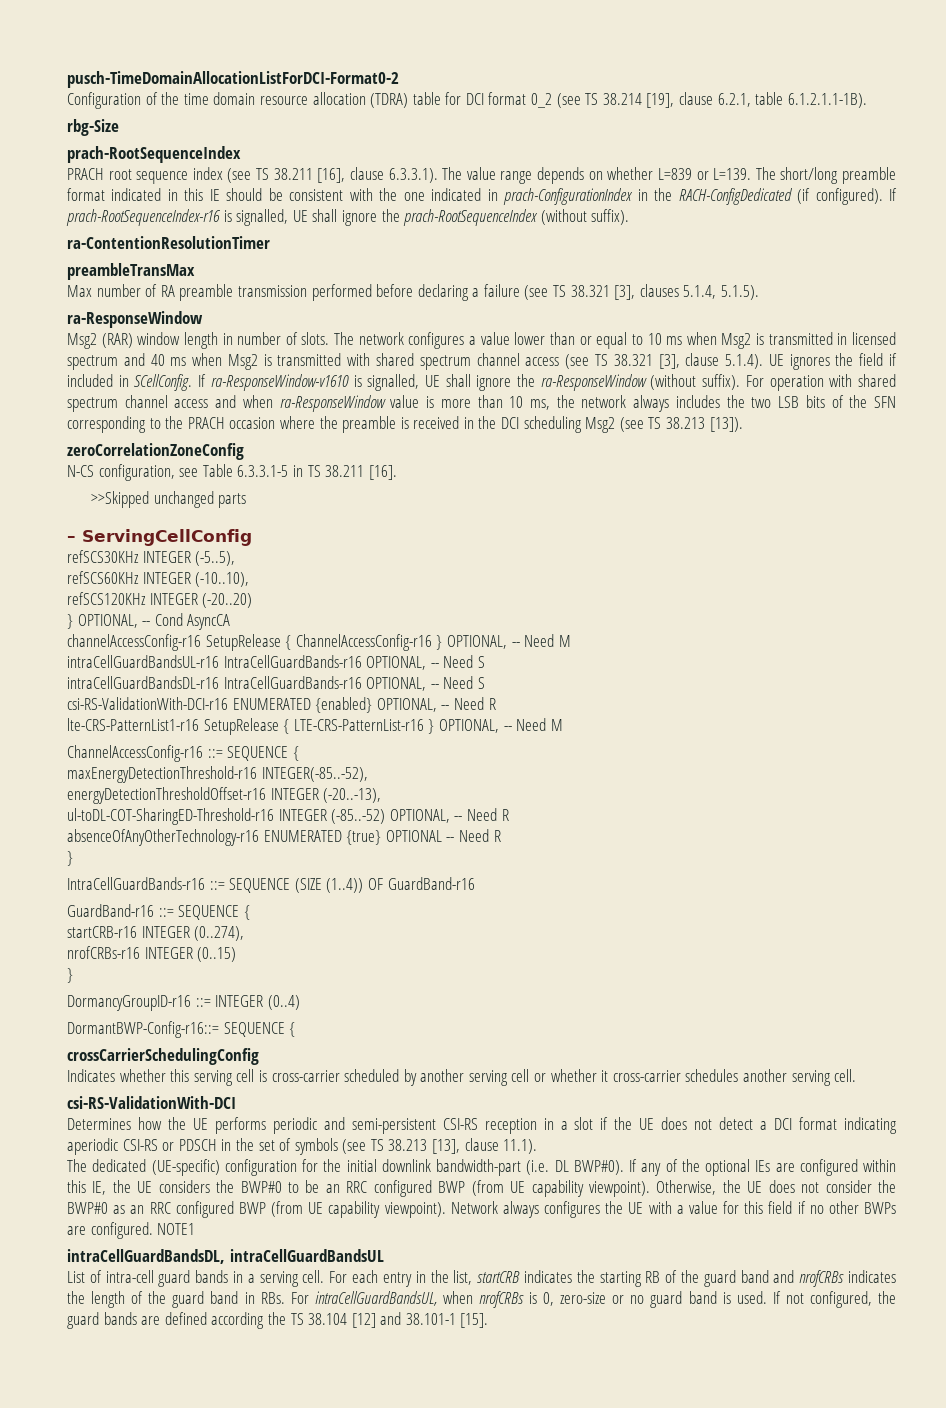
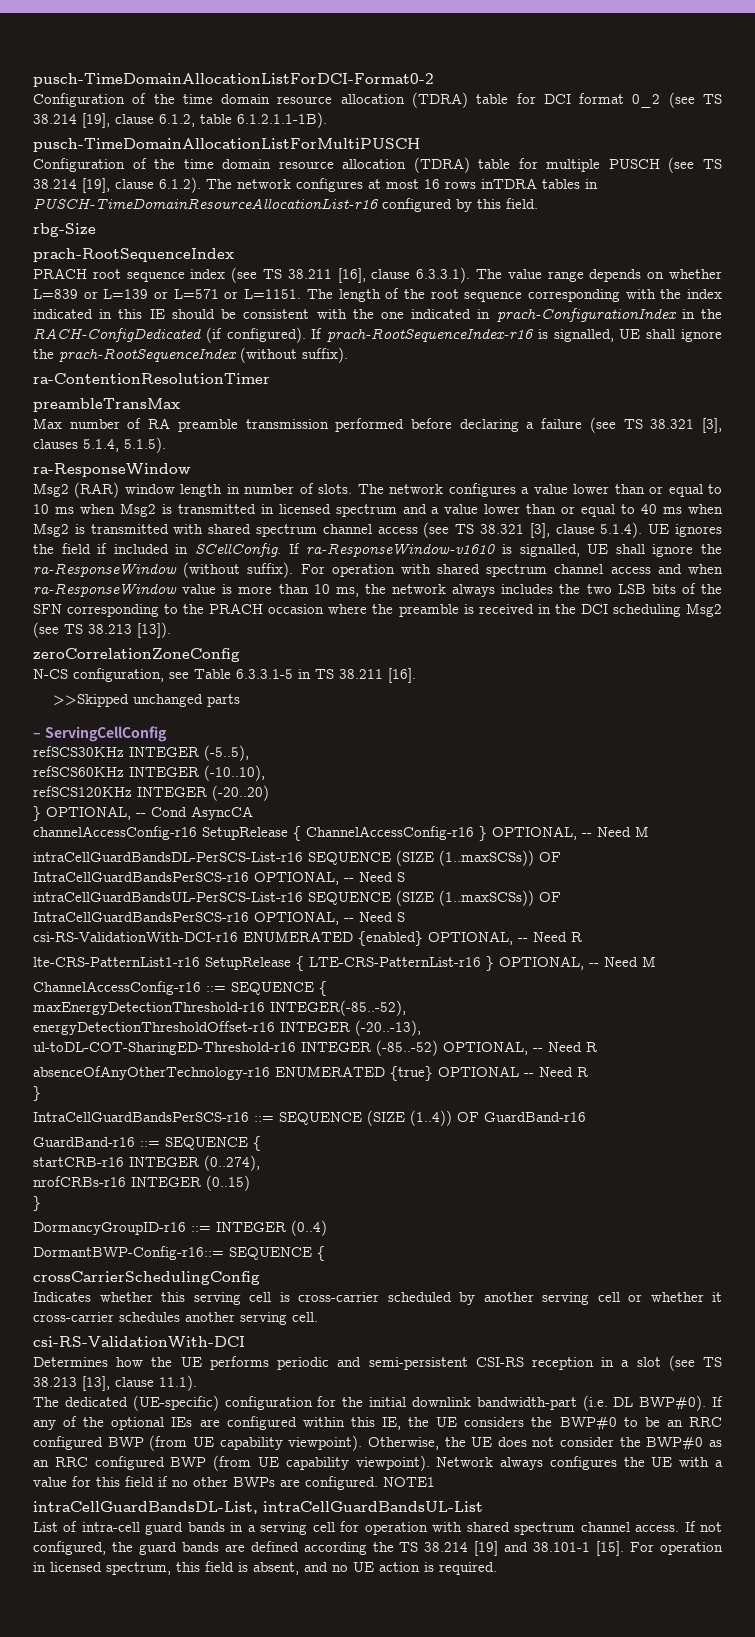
[717,93,751,107] 6.2.1, -> [159,114,195,127] 6.1.2,
(867, 100) none -> [33,138,420,152] [33,157,723,173] [33,177,598,193] [33,198,538,212] // pusch-TimeDomainAllocationListForMultiPUSCH // Configuration of the time domain resource allocation (TDRA) table for multiple PUSCH (see TS 38.214 [19], clause 6.1.2). The network configures at most 16 rows inTDRA tables in PUSCH-TimeDomainResourceAllocationList-r16 configured by this field.
[713,167,896,184] [67,188,105,201] L=139. The short/long preamble format -> [103,288,722,302] L=139 or L=571 or L=1151. The length of the root sequence corresponding with the index
(145, 359) none -> [431,504,636,517] a value lower than or equal to
[67,655,485,670] [67,676,362,689] intraCellGuardBandsUL-r16 IntraCellGuardBands-r16 OPTIONAL, -- Need S // intraCellGuardBandsDL-r16 IntraCellGuardBands-r16 -> [33,850,561,866] [33,871,405,885] [33,890,561,906] [33,912,249,922] intraCellGuardBandsDL-PerSCS-List-r16 SEQUENCE (SIZE (1..maxSCSs)) OF IntraCellGuardBandsPerSCS-r16 OPTIONAL, -- Need S // intraCellGuardBandsUL-PerSCS-List-r16 SEQUENCE (SIZE (1..maxSCSs)) OF IntraCellGuardBandsPerSCS-r16
[67,877,205,890] IntraCellGuardBands-r16 -> [33,1112,249,1122] IntraCellGuardBandsPerSCS-r16
[600,1117,898,1134] [67,1138,338,1155] if the UE does not detect a DCI format indicating aperiodic CSI-RS or PDSCH in the set of symbols -> (661, 1362) none
[67,1249,384,1264] intraCellGuardBandsDL, intraCellGuardBandsUL -> [33,1501,483,1514] intraCellGuardBandsDL-List, intraCellGuardBandsUL-List
[302,1270,896,1287] [67,1291,767,1308] cell. For each entry in the list, startCRB indicates the starting RB of the guard band and nrofCRBs indicates the length of the guard band in RBs. For intraCellGuardBandsUL, when nrofCRBs is 0, zero-size or no guard band is used. -> [312,1521,680,1535] cell for operation with shared spectrum channel access.
[308,1313,376,1328] 38.104 [12] -> [424,1541,499,1556] 38.214 [19]
(489, 1320) none -> [630,1542,723,1555] [33,1561,497,1575] For operation in licensed spectrum, this field is absent, and no UE action is required.

